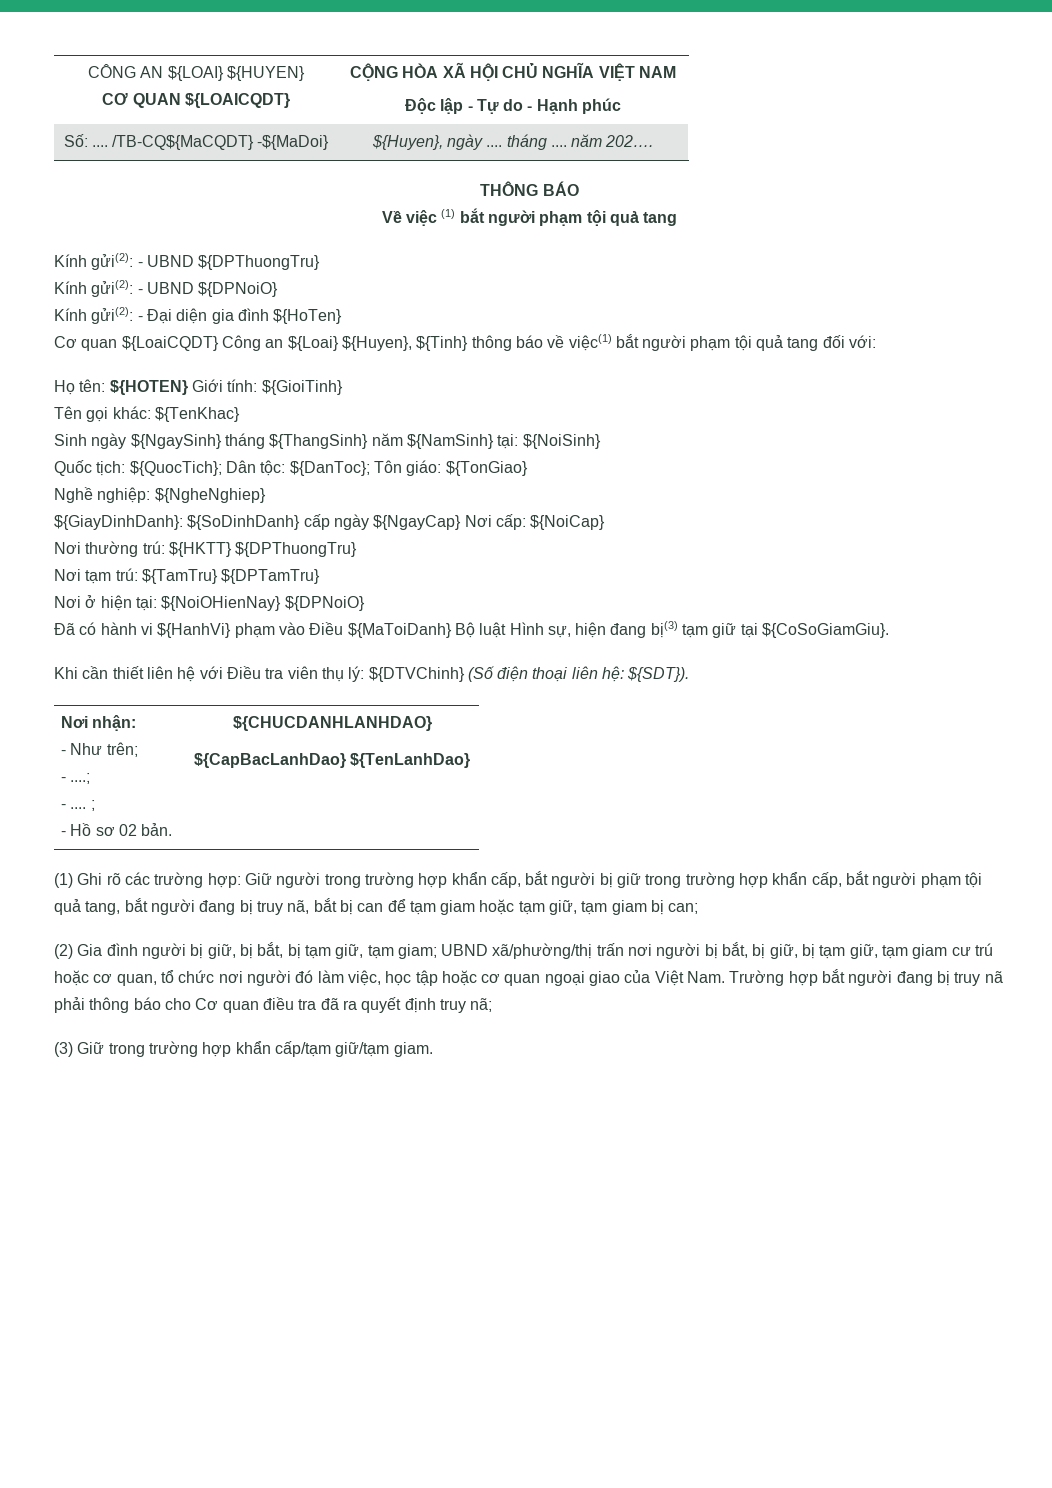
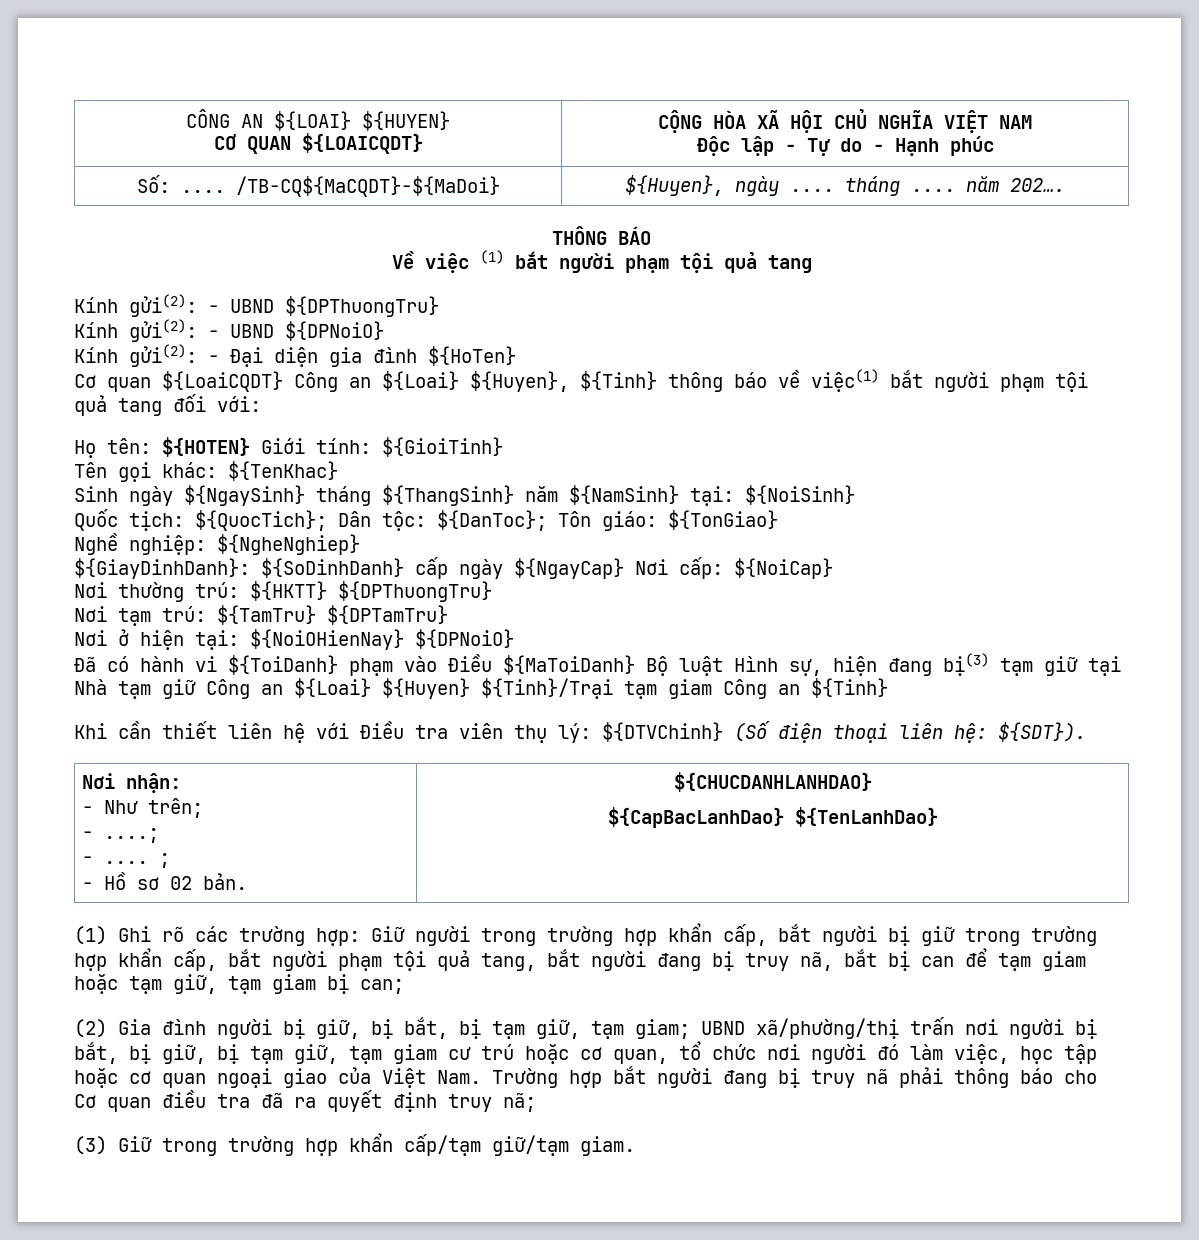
[112,135,330,150] /TB-CQ${MaCQDT} -${MaDoi} -> [235,176,500,197] /TB-CQ${MaCQDT}-${MaDoi}
[157,623,232,638] ${HanhVi} -> [228,655,338,675] ${ToiDanh}
[762,623,890,638] ${CoSoGiamGiu}. -> [74,678,888,699] Nhà tạm giữ Công an ${Loai} ${Huyen} ${Tinh}/Trại tạm giam Công an ${Tinh}

